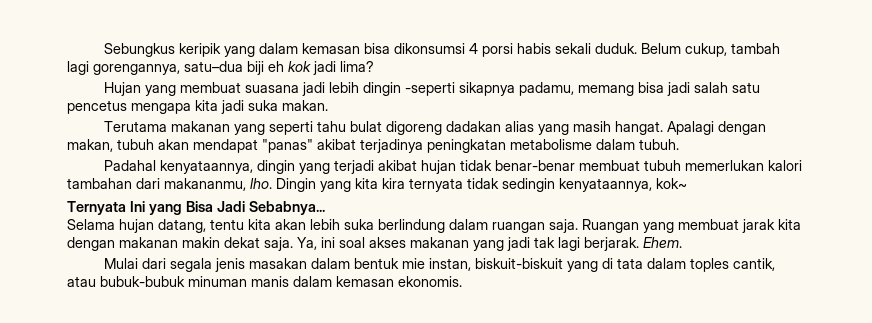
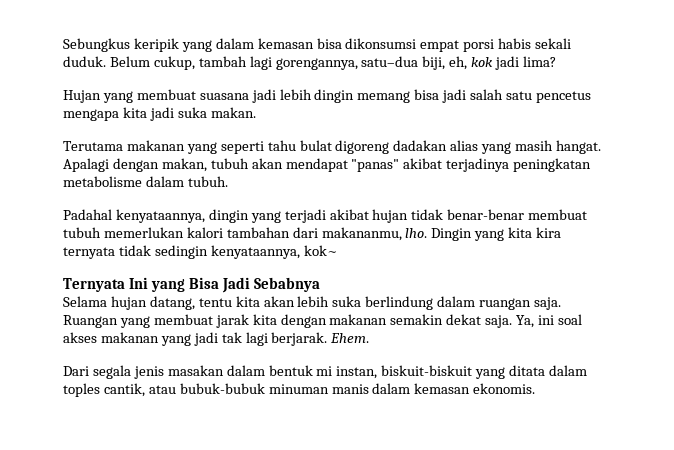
[469,43,479,54] 4 -> [420,40,460,52] empat
[247,61,284,75] biji eh -> [422,56,468,70] biji, eh,
[405,82,575,96] -seperti sikapnya padamu, -> (355, 96) none
[249,201,325,215] Sebabnya... -> [253,277,320,292] Sebabnya
[182,237,220,248] makin -> [390,314,444,325] semakin
[104,258,167,269] Mulai dari -> [63,366,89,376] Dari
[402,258,426,269] mie -> [316,366,333,376] mi
[602,258,644,269] di tata -> [509,365,546,376] ditata

